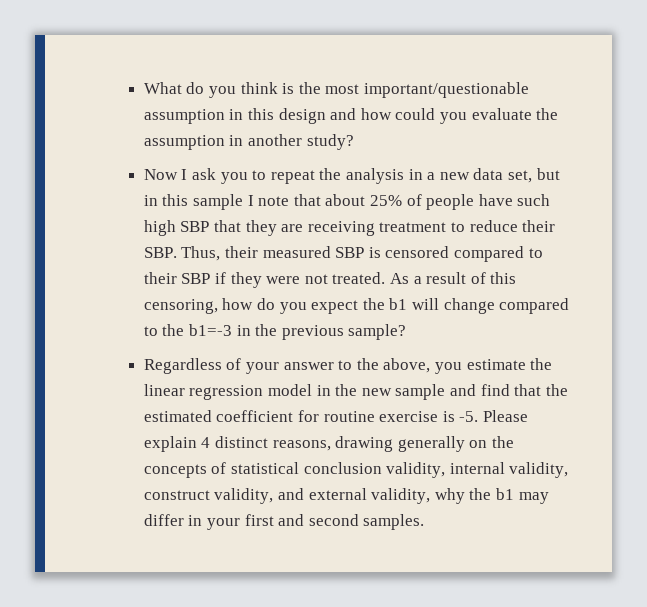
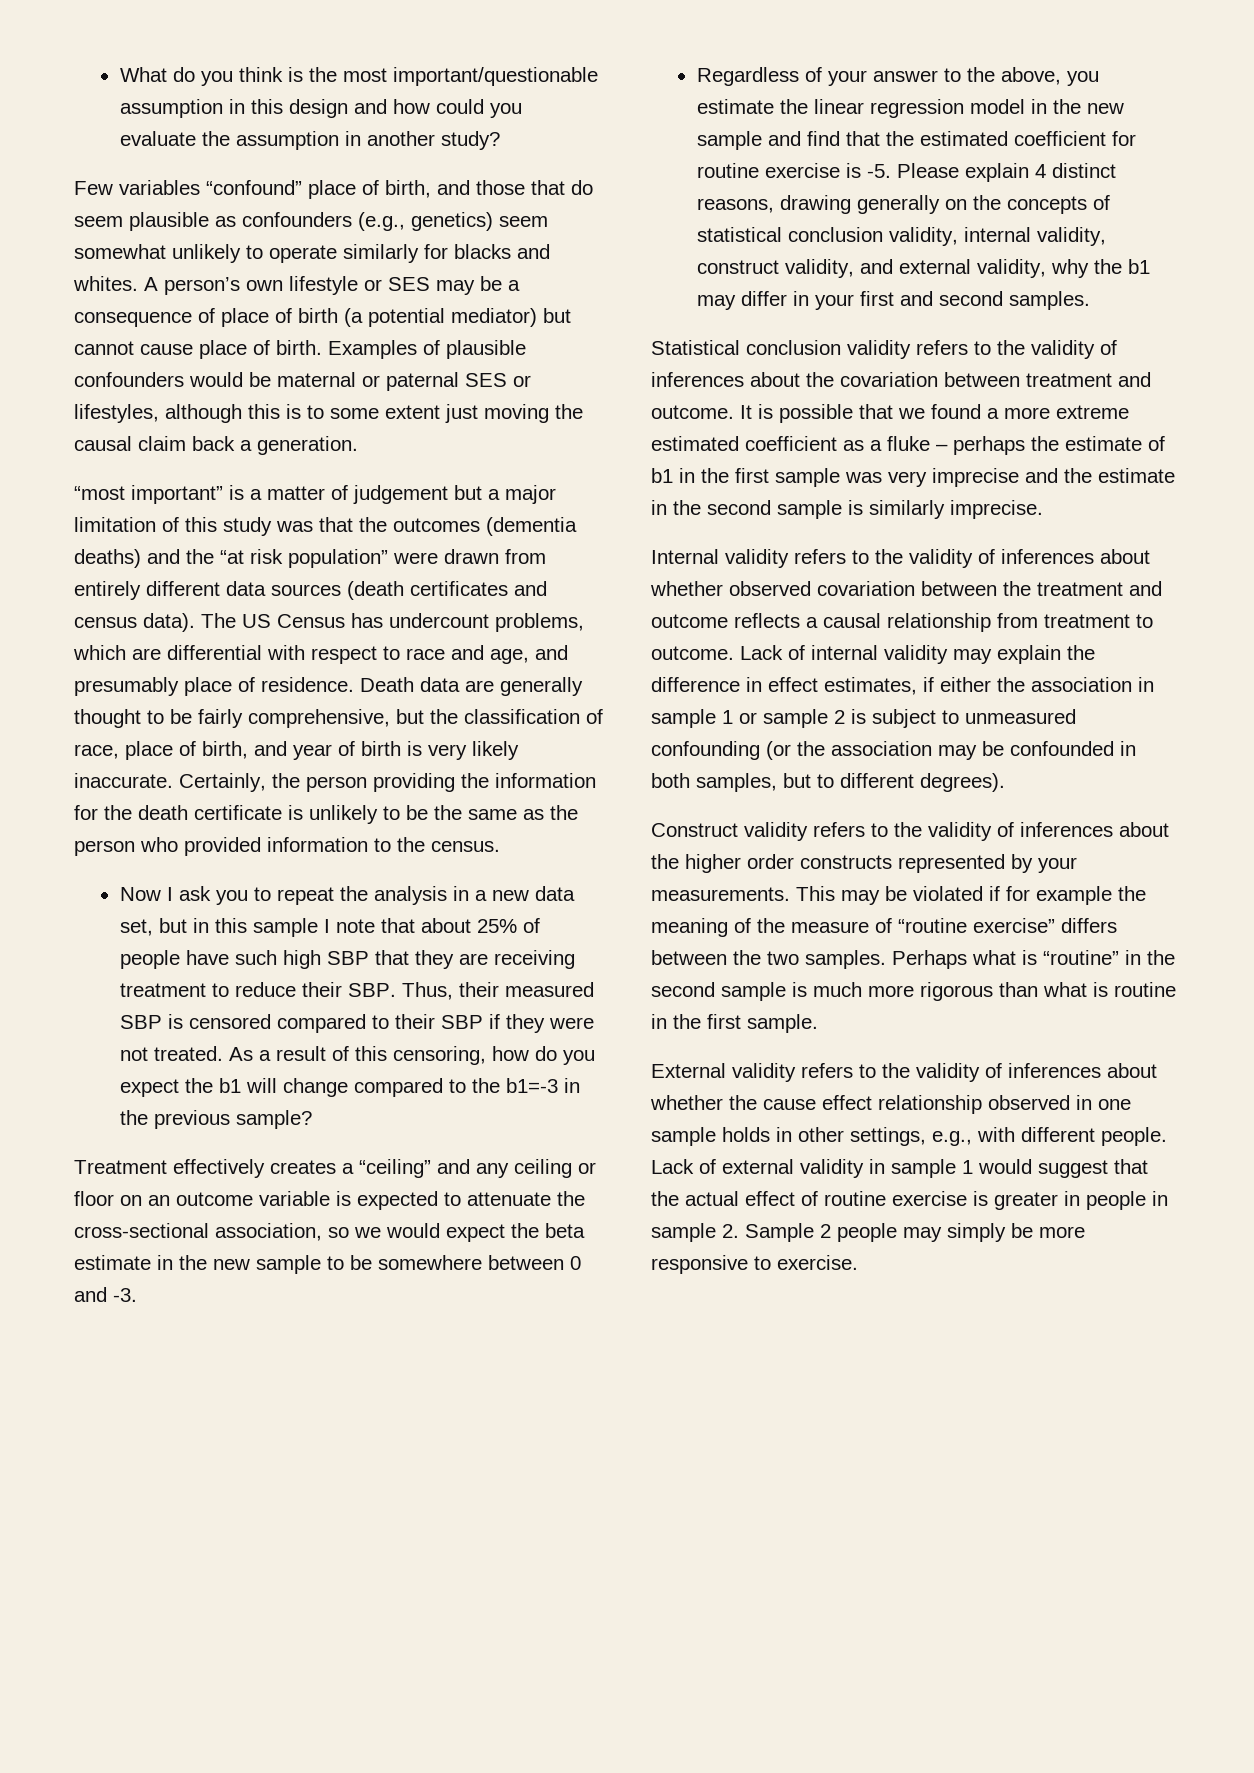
(354, 142) none -> [74,180,593,199] [74,212,548,231] [74,244,550,263] [73,276,520,295] [74,308,571,327] [74,340,526,359] [74,372,531,391] [74,404,583,423] [74,436,358,455] [74,485,556,504] [74,517,577,536] [74,549,546,568] [74,581,547,600] [74,613,584,632] [73,645,568,664] [74,677,583,696] [74,709,603,728] [74,741,519,760] [74,773,596,792] [74,805,578,824] [74,837,500,856] // Few variables “confound” place of birth, and those that do seem plausible as confounders (e.g., genetics) seem somewhat unlikely to operate similarly for blacks and whites. A person’s own lifestyle or SES may be a consequence of place of birth (a potential mediator) but cannot cause place of birth. Examples of plausible confounders would be maternal or paternal SES or lifestyles, although this is to some extent just moving the causal claim back a generation. // “most important” is a matter of judgement but a major limitation of this study was that the outcomes (dementia deaths) and the “at risk population” were drawn from entirely different data sources (death certificates and census data). The US Census has undercount problems, which are differential with respect to race and age, and presumably place of residence. Death data are generally thought to be fairly comprehensive, but the classification of race, place of birth, and year of birth is very likely inaccurate. Certainly, the person providing the information for the death certificate is unlikely to be the same as the person who provided information to the census.
(407, 332) none -> [74,1159,596,1178] [74,1191,585,1210] [74,1223,585,1242] [74,1255,581,1274] [74,1287,137,1302] // Treatment effectively creates a “ceiling” and any ceiling or floor on an outcome variable is expected to attenuate the cross-sectional association, so we would expect the beta estimate in the new sample to be somewhere between 0 and -3.
(425, 522) none -> [651,340,1117,359] [651,372,1151,387] [651,404,1129,423] [651,436,1165,455] [651,468,1175,487] [651,500,1043,519] [651,549,1150,568] [650,581,1162,596] [651,613,1153,632] [651,645,1095,664] [651,677,1154,695] [651,709,1076,728] [651,741,1136,760] [651,773,1005,792] [651,822,1169,841] [651,854,1077,873] [651,886,1146,905] [651,918,1117,937] [651,950,1175,969] [651,982,1176,1001] [651,1014,818,1033] [651,1063,1157,1082] [650,1095,1131,1114] [651,1127,1167,1146] [651,1159,1148,1178] [651,1191,1168,1210] [651,1223,1085,1242] [651,1255,858,1274] // Statistical conclusion validity refers to the validity of inferences about the covariation between treatment and outcome. It is possible that we found a more extreme estimated coefficient as a fluke – perhaps the estimate of b1 in the first sample was very imprecise and the estimate in the second sample is similarly imprecise. // Internal validity refers to the validity of inferences about whether observed covariation between the treatment and outcome reflects a causal relationship from treatment to outcome. Lack of internal validity may explain the difference in effect estimates, if either the association in sample 1 or sample 2 is subject to unmeasured confounding (or the association may be confounded in both samples, but to different degrees). // Construct validity refers to the validity of inferences about the higher order constructs represented by your measurements. This may be violated if for example the meaning of the measure of “routine exercise” differs between the two samples. Perhaps what is “routine” in the second sample is much more rigorous than what is routine in the first sample. // External validity refers to the validity of inferences about whether the cause effect relationship observed in one sample holds in other settings, e.g., with different people. Lack of external validity in sample 1 would suggest that the actual effect of routine exercise is greater in people in sample 2. Sample 2 people may simply be more responsive to exercise.

